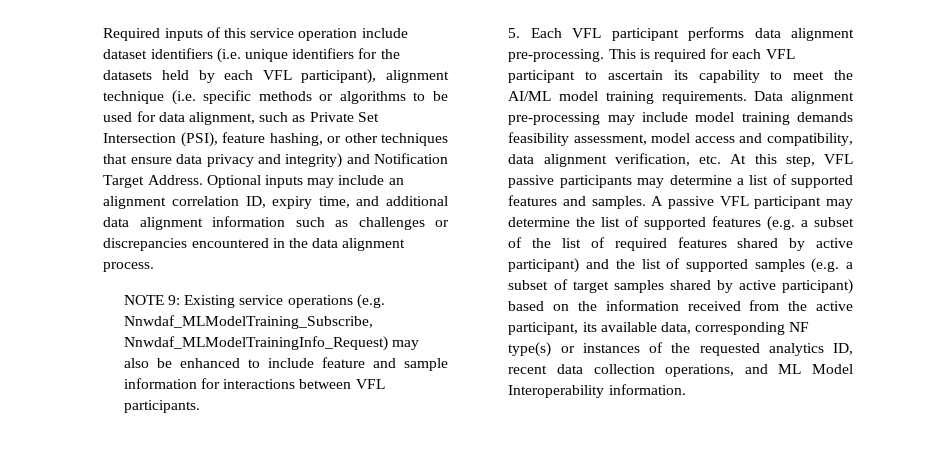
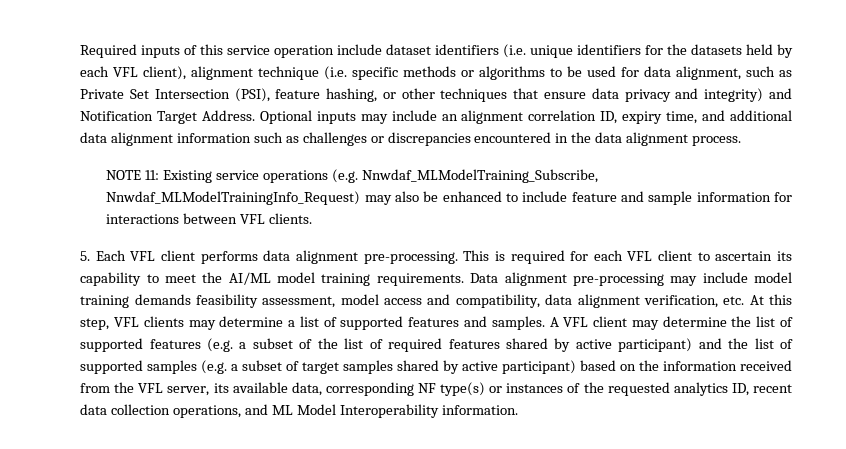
[301,69,377,84] participant), -> [143,66,187,80] client),
[168,295,181,305] 9: -> [145,170,160,180] 11:
[123,400,200,413] participants. -> [269,213,313,224] clients.
[611,28,679,41] participant -> [161,250,196,261] client
[508,70,576,83] participant -> [658,250,693,261] client
[508,175,632,188] passive participants -> [143,316,184,327] clients
[668,196,822,209] passive VFL participant -> [563,316,628,327] VFL client
[816,301,853,311] [508,322,579,335] active participant, -> [138,383,210,396] VFL server,

